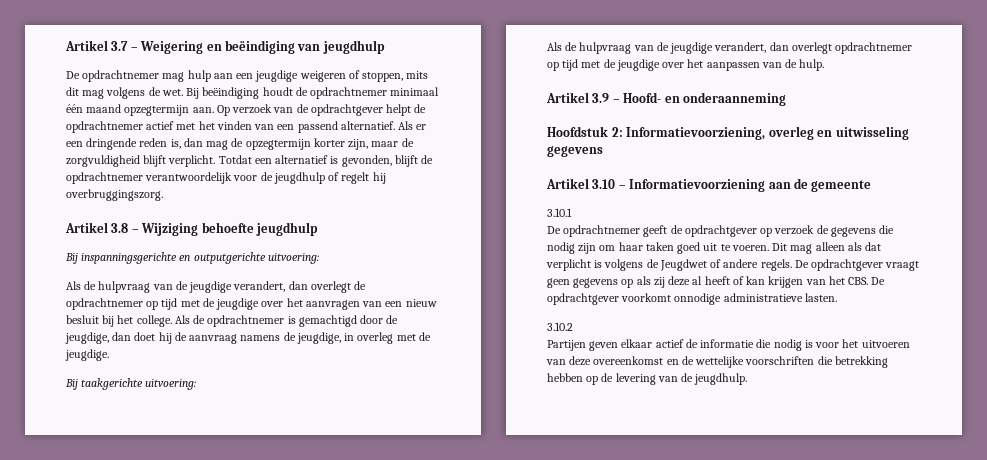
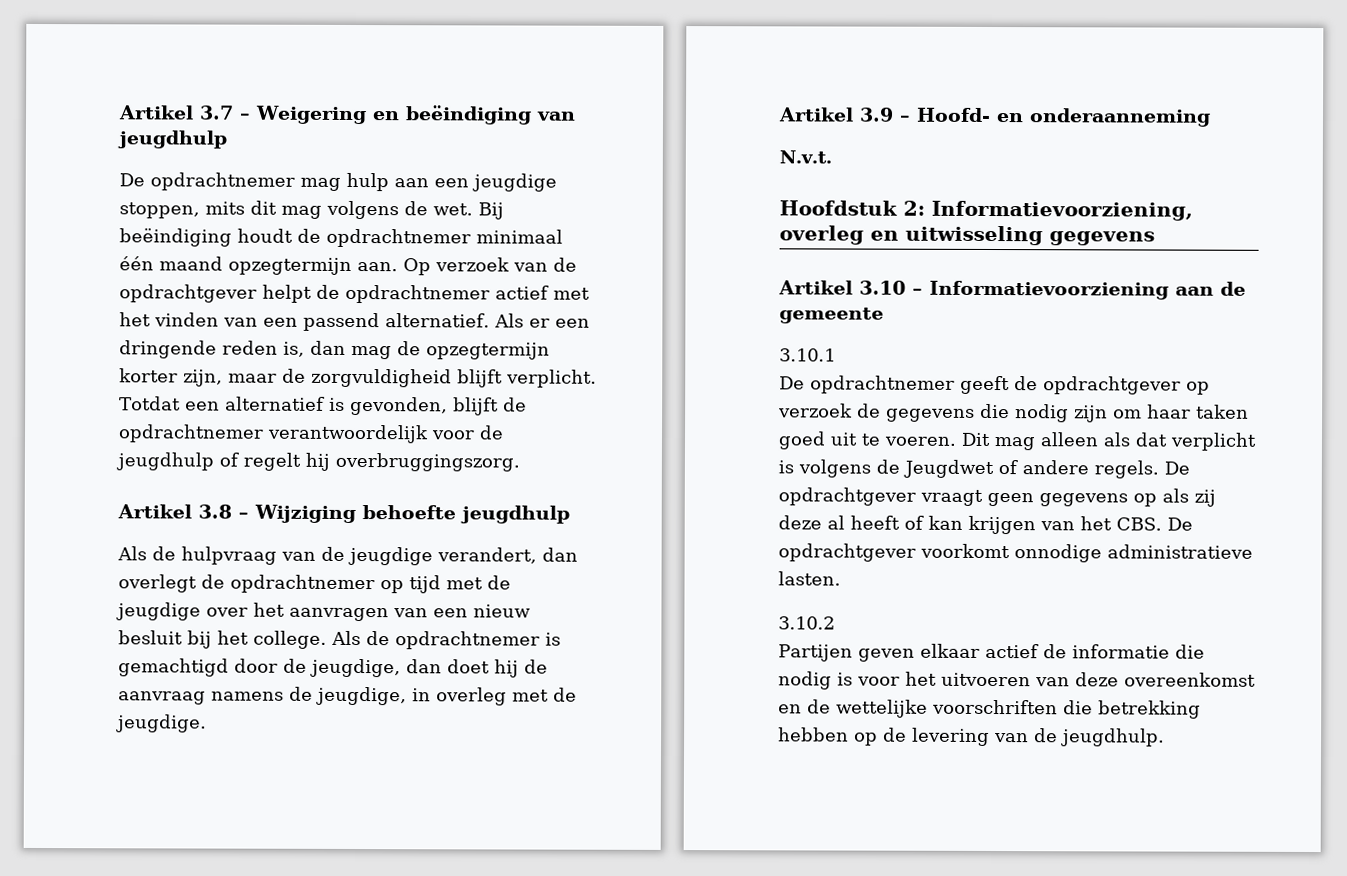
[299,70,360,82] weigeren of -> (557, 182) none
[65,252,319,264] // Bij inspanningsgerichte en outputgerichte uitvoering: -> (570, 514) none
[65,378,197,390] [547,42,913,54] [547,59,825,71] // Bij taakgerichte uitvoering: // Als de hulpvraag van de jeugdige verandert, dan overlegt opdrachtnemer op tijd met de jeugdige over het aanpassen van de hulp. -> (207, 723) none
(786, 99) none -> [779,150,832,164] // N.v.t.

